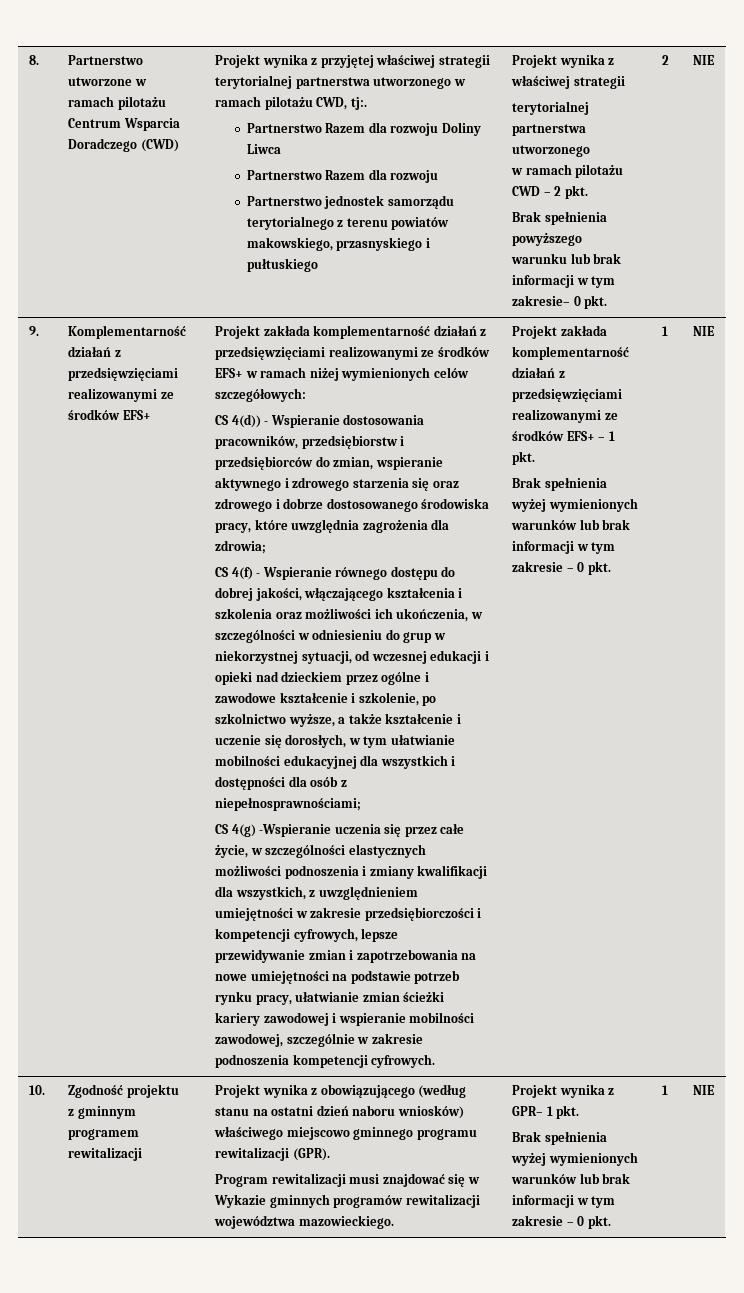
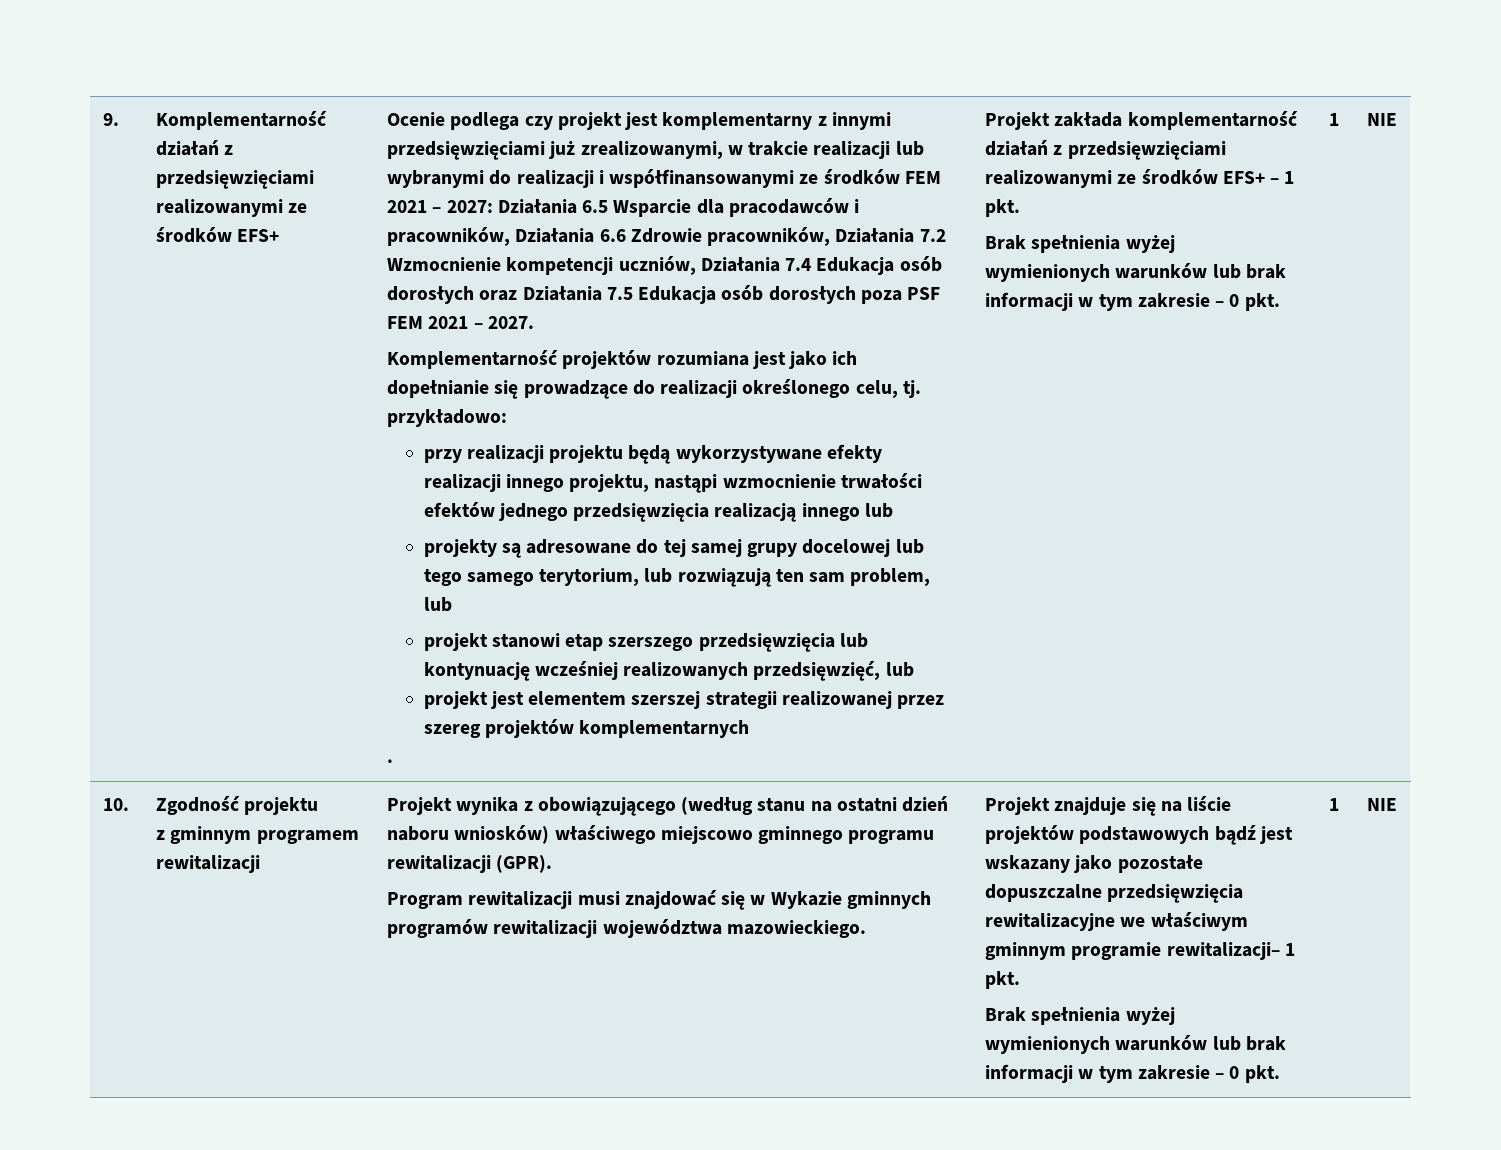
[29,55,40,65] [68,55,144,65] [68,77,147,86] [68,96,166,110] [68,118,180,131] [68,138,179,152] [215,54,490,68] [215,75,466,89] [215,96,367,110] [246,122,481,136] [246,144,281,154] [246,169,439,183] [246,195,454,209] [246,216,450,230] [246,237,430,251] [246,258,318,272] [512,54,615,68] [511,75,625,89] [512,101,590,115] [512,124,587,136] [512,145,591,157] [511,164,624,178] [512,185,588,199] [512,211,607,225] [512,233,583,246] [511,253,622,264] [512,275,616,288] [512,295,608,309] [661,55,669,65] [692,55,714,65] 8. | Partnerstwo utworzone w ramach pilotażu Centrum Wsparcia Doradczego (CWD) | Projekt wynika z przyjętej właściwej strategii terytorialnej partnerstwa utworzonego w ramach pilotażu CWD, tj:. // Partnerstwo Razem dla rozwoju Doliny Liwca // Partnerstwo Razem dla rozwoju // Partnerstwo jednostek samorządu terytorialnego z terenu powiatów makowskiego, przasnyskiego i pułtuskiego | Projekt wynika z właściwej strategii // terytorialnej partnerstwa utworzonego // w ramach pilotażu CWD – 2 pkt. // Brak spełnienia powyższego warunku lub brak informacji w tym zakresie– 0 pkt. | 2 | NIE // -> (103, 119) none
[215,325,487,339] [215,346,490,360] [215,367,469,381] [215,388,307,402] [215,414,425,428] [215,435,405,449] [215,456,443,470] [215,477,459,491] [215,498,490,512] [215,519,450,533] [215,540,267,554] [215,566,456,580] [215,587,463,601] [215,608,483,622] [215,629,446,643] [215,650,489,664] [215,671,429,685] [215,692,437,706] [215,713,461,727] [215,734,455,748] [215,755,456,769] [215,776,347,790] [215,797,362,811] [215,823,465,837] [215,844,426,858] [215,865,488,879] [215,886,418,900] [215,907,482,921] [215,928,399,942] [215,949,477,963] [215,970,461,984] [215,991,445,1005] [215,1012,475,1026] [215,1033,423,1047] [215,1054,436,1068] Projekt zakłada komplementarność działań z przedsięwzięciami realizowanymi ze środków EFS+ w ramach niżej wymienionych celów szczegółowych: // CS 4(d)) - Wspieranie dostosowania pracowników, przedsiębiorstw i przedsiębiorców do zmian, wspieranie aktywnego i zdrowego starzenia się oraz zdrowego i dobrze dostosowanego środowiska pracy, które uwzględnia zagrożenia dla zdrowia; // CS 4(f) - Wspieranie równego dostępu do dobrej jakości, włączającego kształcenia i szkolenia oraz możliwości ich ukończenia, w szczególności w odniesieniu do grup w niekorzystnej sytuacji, od wczesnej edukacji i opieki nad dzieckiem przez ogólne i zawodowe kształcenie i szkolenie, po szkolnictwo wyższe, a także kształcenie i uczenie się dorosłych, w tym ułatwianie mobilności edukacyjnej dla wszystkich i dostępności dla osób z niepełnosprawnościami; // CS 4(g) -Wspieranie uczenia się przez całe życie, w szczególności elastycznych możliwości podnoszenia i zmiany kwalifikacji dla wszystkich, z uwzględnieniem umiejętności w zakresie przedsiębiorczości i kompetencji cyfrowych, lepsze przewidywanie zmian i zapotrzebowania na nowe umiejętności na podstawie potrzeb rynku pracy, ułatwianie zmian ścieżki kariery zawodowej i wspieranie mobilności zawodowej, szczególnie w zakresie podnoszenia kompetencji cyfrowych. -> [387,112,891,130] [387,141,924,160] [387,169,941,188] [387,198,860,217] [387,227,946,246] [387,256,942,275] [387,285,941,304] [387,316,534,329] [387,350,858,369] [387,379,921,399] [387,409,508,427] [423,444,882,464] [423,473,922,493] [423,502,893,522] [423,539,924,558] [423,568,931,587] [423,597,452,612] [423,633,868,652] [423,661,914,681] [423,691,945,709] [423,719,750,738] [387,759,394,763] Ocenie podlega czy projekt jest komplementarny z innymi przedsięwzięciami już zrealizowanymi, w trakcie realizacji lub wybranymi do realizacji i współfinansowanymi ze środków FEM 2021 – 2027: Działania 6.5 Wsparcie dla pracodawców i pracowników, Działania 6.6 Zdrowie pracowników, Działania 7.2 Wzmocnienie kompetencji uczniów, Działania 7.4 Edukacja osób dorosłych oraz Działania 7.5 Edukacja osób dorosłych poza PSF FEM 2021 – 2027. // Komplementarność projektów rozumiana jest jako ich dopełnianie się prowadzące do realizacji określonego celu, tj. przykładowo: // przy realizacji projektu będą wykorzystywane efekty realizacji innego projektu, nastąpi wzmocnienie trwałości efektów jednego przedsięwzięcia realizacją innego lub // projekty są adresowane do tej samej grupy docelowej lub tego samego terytorium, lub rozwiązują ten sam problem, lub // projekt stanowi etap szerszego przedsięwzięcia lub kontynuację wcześniej realizowanych przedsięwzięć, lub // projekt jest elementem szerszej strategii realizowanej przez szereg projektów komplementarnych // .
[559,1084,615,1098] [512,1106,544,1116] wynika z GPR– -> [1054,796,1232,816] [985,825,1293,845] [985,855,1203,873] [985,884,1244,903] [985,912,1248,931] [985,942,1280,960] znajduje się na liście projektów podstawowych bądź jest wskazany jako pozostałe dopuszczalne przedsięwzięcia rewitalizacyjne we właściwym gminnym programie rewitalizacji–

